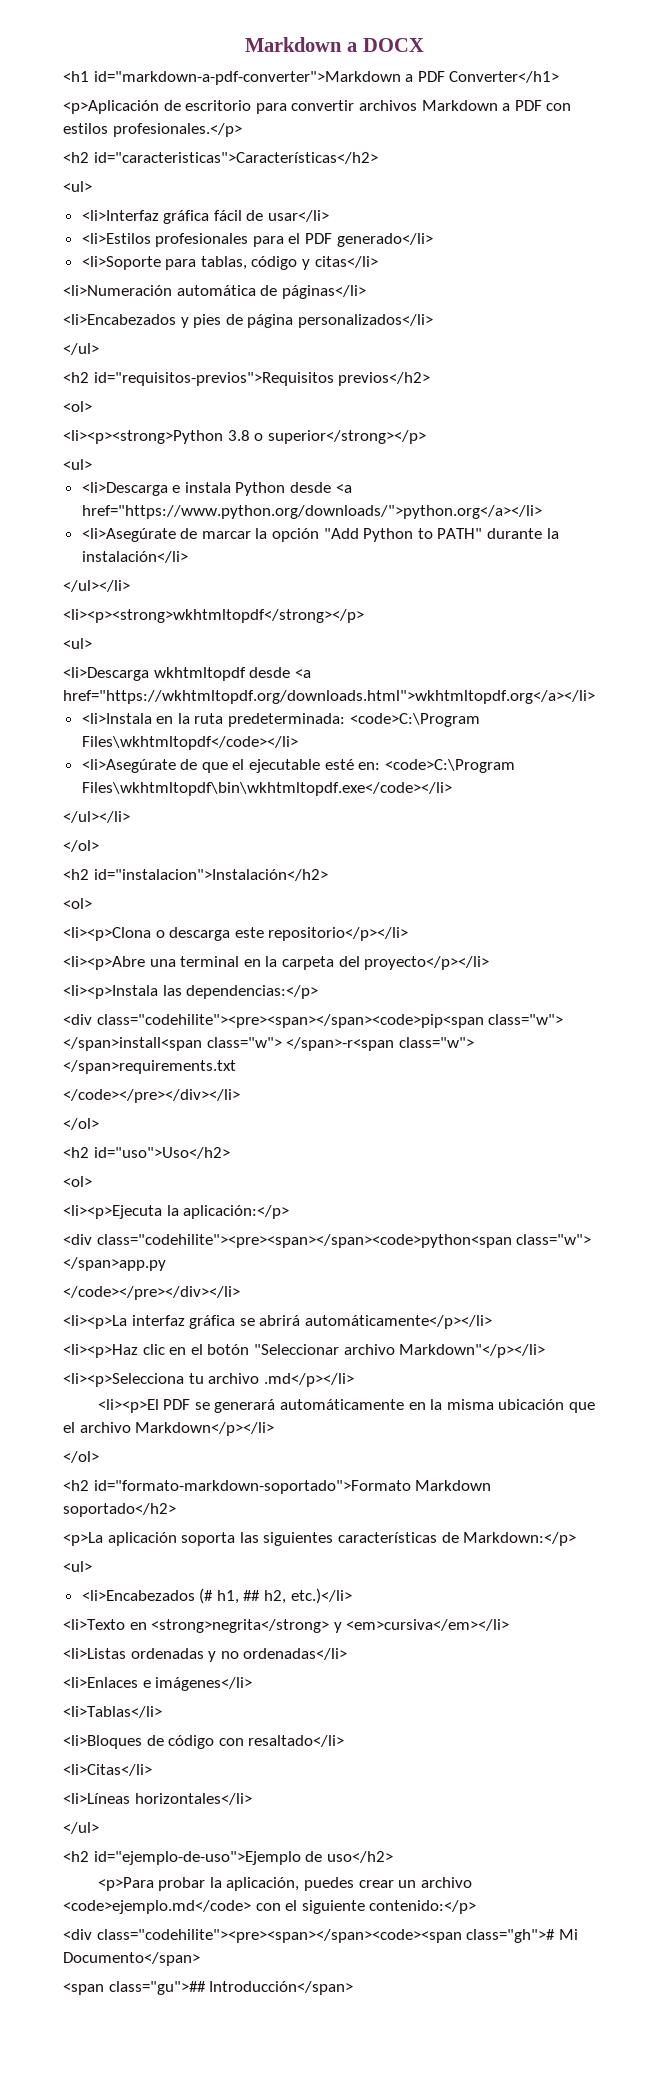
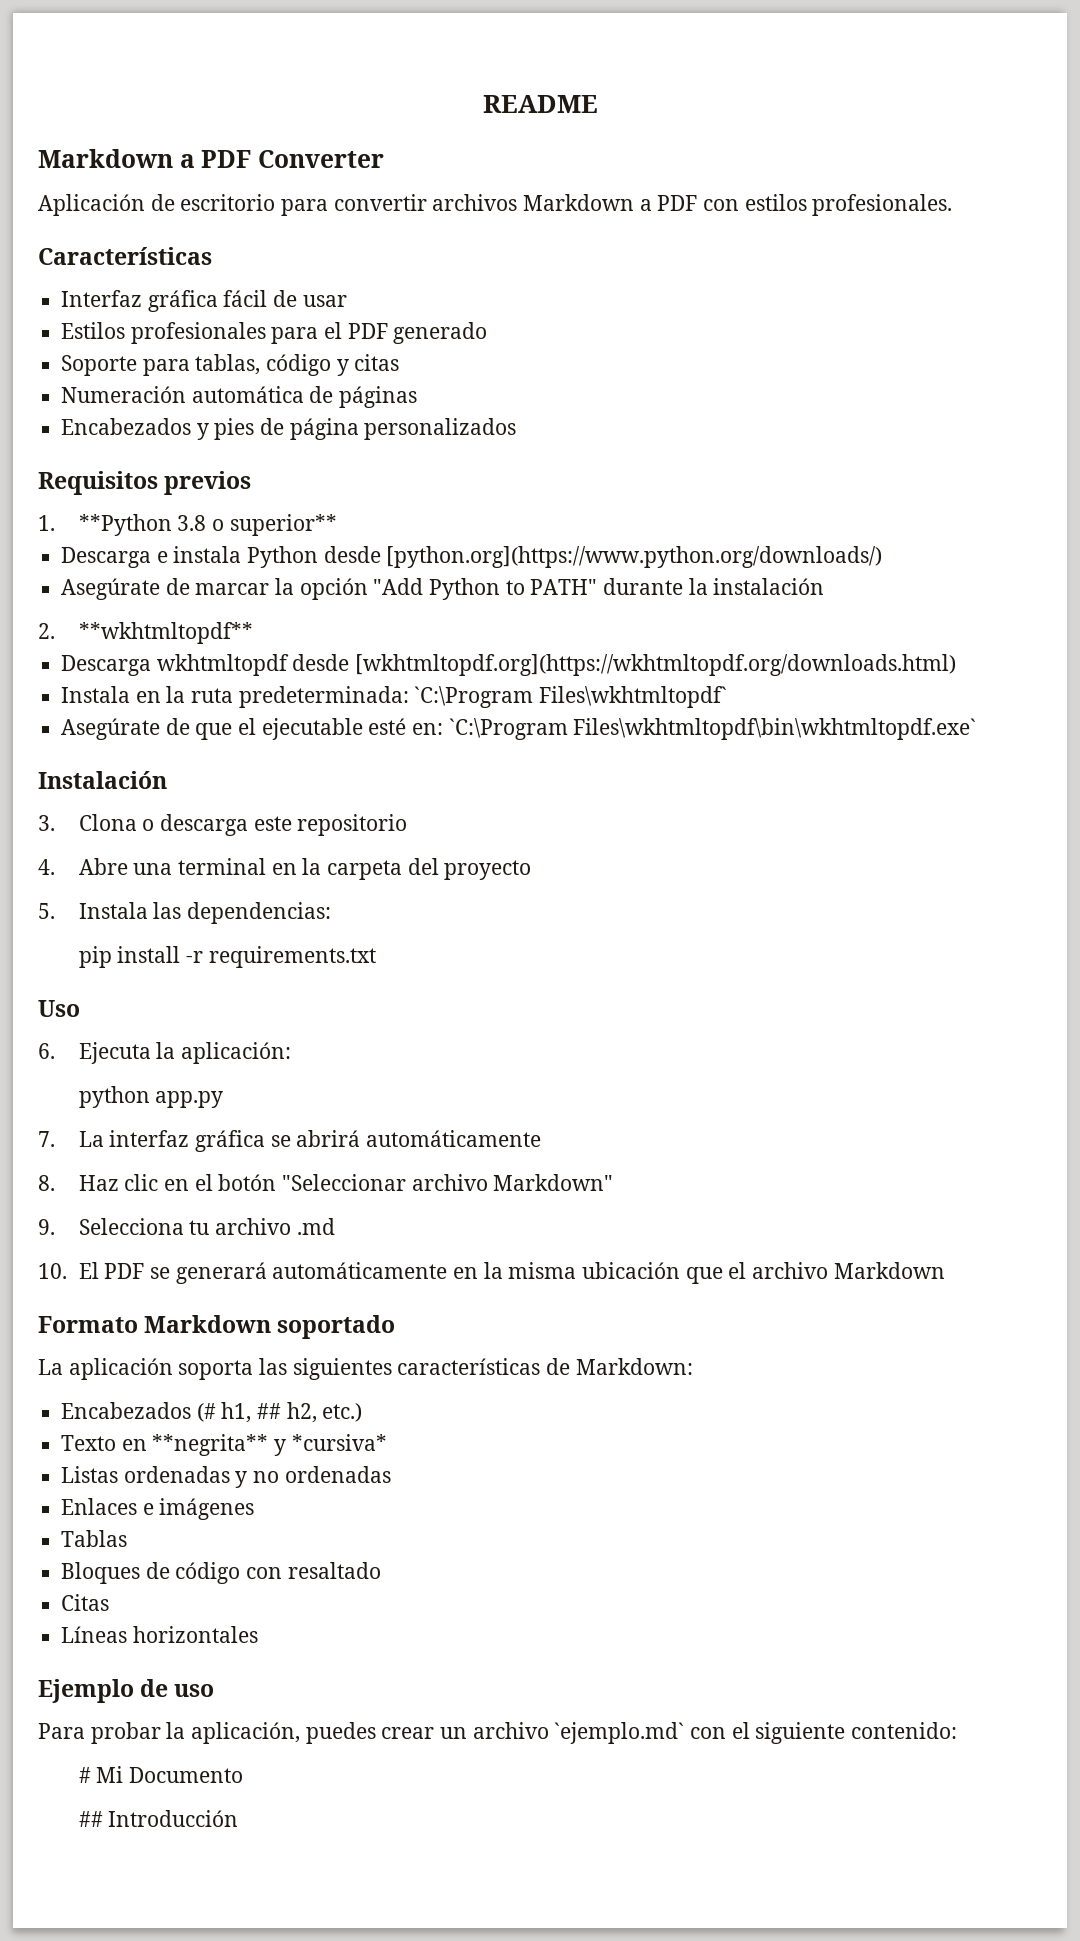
[245,37,424,52] [63,71,560,85] [63,100,159,114] Markdown a DOCX // <h1 id="markdown-a-pdf-converter">Markdown a PDF Converter</h1> // <p>Aplicación -> [482,95,598,113] [38,149,384,168] [38,194,145,216] README // Markdown a PDF Converter // Aplicación
[112,123,242,137] [63,152,378,164] [63,181,92,192] [81,210,159,221] profesionales.</p> // <h2 id="caracteristicas">Características</h2> // <ul> // <li>Interfaz -> [812,194,953,216] [38,247,212,265] [61,290,143,307] profesionales. // Características // Interfaz
[268,210,330,222] [81,233,151,244] usar</li> // <li>Estilos -> [302,295,347,307] [61,322,126,339] usar // Estilos
[336,233,433,247] [81,256,161,270] generado</li> // <li>Soporte -> [393,322,488,344] [61,355,138,376] generado // Soporte
[314,256,378,268] [63,285,366,299] [63,314,433,328] [63,343,99,355] [63,372,431,386] [63,401,92,412] [63,430,426,444] [63,459,92,470] [81,482,168,496] citas</li> // <li>Numeración automática de páginas</li> // <li>Encabezados y pies de página personalizados</li> // </ul> // <h2 id="requisitos-previos">Requisitos previos</h2> // <ol> // <li><p><strong>Python 3.8 o superior</strong></p> // <ul> // <li>Descarga -> [354,354,400,371] [61,386,418,408] [61,418,517,440] [38,471,252,495] [38,514,337,536] [61,547,152,568] citas // Numeración automática de páginas // Encabezados y pies de página personalizados // Requisitos previos // 1. **Python 3.8 o superior** // Descarga
[335,484,352,493] [81,505,542,519] [81,528,176,542] <a href="https://www.python.org/downloads/">python.org</a></li> // <li>Asegúrate -> [386,546,883,568] [61,578,161,600] [python.org](https://www.python.org/downloads/) // Asegúrate
[81,551,188,563] [63,580,130,592] [63,609,364,623] [63,638,92,649] [63,667,311,681] [63,690,595,704] [81,713,152,724] instalación</li> // </ul></li> // <li><p><strong>wkhtmltopdf</strong></p> // <ul> // <li>Descarga wkhtmltopdf desde <a href="https://wkhtmltopdf.org/downloads.html">wkhtmltopdf.org</a></li> // <li>Instala -> [713,578,825,595] [38,622,253,644] [61,654,957,676] [61,686,131,703] instalación // 2. **wkhtmltopdf** // Descarga wkhtmltopdf desde [wkhtmltopdf.org](https://wkhtmltopdf.org/downloads.html) // Instala
[349,713,480,727] [81,736,298,750] [81,759,176,773] <code>C:\Program Files\wkhtmltopdf</code></li> // <li>Asegúrate -> [414,686,728,708] [61,718,161,740] `C:\Program Files\wkhtmltopdf` // Asegúrate
[384,759,515,773] [81,782,452,796] [63,811,130,823] [63,840,99,852] [63,869,328,881] [63,898,92,909] [63,927,409,941] [63,956,145,970] <code>C:\Program Files\wkhtmltopdf\bin\wkhtmltopdf.exe</code></li> // </ul></li> // </ol> // <h2 id="instalacion">Instalación</h2> // <ol> // <li><p>Clona o descarga este repositorio</p></li> // <li><p>Abre -> [448,718,977,740] [38,771,167,789] [38,814,408,836] [38,858,128,875] `C:\Program Files\wkhtmltopdf\bin\wkhtmltopdf.exe` // Instalación // 3. Clona o descarga este repositorio // 4. Abre
[364,956,490,970] [63,985,319,999] [63,1014,564,1028] [63,1037,474,1051] [63,1060,236,1074] [63,1089,240,1103] [63,1118,99,1130] [63,1147,230,1159] [63,1176,92,1187] [63,1205,290,1219] [63,1234,592,1248] [63,1257,166,1271] [63,1286,240,1300] [63,1315,127,1329] proyecto</p></li> // <li><p>Instala las dependencias:</p> // <div class="codehilite"><pre><span></span><code>pip<span class="w"> </span>install<span class="w"> </span>-r<span class="w"> </span>requirements.txt // </code></pre></div></li> // </ol> // <h2 id="uso">Uso</h2> // <ol> // <li><p>Ejecuta la aplicación:</p> // <div class="codehilite"><pre><span></span><code>python<span class="w"> </span>app.py // </code></pre></div></li> // <li><p>La -> [444,860,532,880] [38,902,331,924] [78,946,376,968] [38,1000,80,1017] [38,1042,291,1064] [78,1086,224,1108] [38,1131,104,1147] proyecto // 5. Instala las dependencias: // pip install -r requirements.txt // Uso // 6. Ejecuta la aplicación: // python app.py // 7. La
[304,1315,492,1329] [63,1344,138,1358] automáticamente</p></li> // <li><p>Haz -> [365,1130,541,1147] [38,1175,119,1191] automáticamente // 8. Haz
[399,1344,546,1358] [63,1373,354,1387] [97,1399,159,1413] Markdown"</p></li> // <li><p>Selecciona tu archivo .md</p></li> // <li><p>El -> [493,1174,614,1191] [38,1218,335,1235] [38,1262,99,1279] Markdown" // 9. Selecciona tu archivo .md // 10. El
[135,1422,275,1436] [63,1451,99,1463] [63,1480,492,1494] [63,1503,176,1517] [63,1532,103,1546] Markdown</p></li> // </ol> // <h2 id="formato-markdown-soportado">Formato Markdown soportado</h2> // <p>La -> [833,1262,945,1279] [38,1315,396,1339] [38,1359,63,1375] Markdown // Formato Markdown soportado // La
[463,1532,577,1546] [63,1561,92,1572] [81,1590,195,1601] Markdown:</p> // <ul> // <li>Encabezados -> [575,1358,693,1375] [61,1402,192,1419] Markdown: // Encabezados
[290,1588,352,1604] [63,1619,510,1633] [63,1648,348,1662] [63,1677,253,1691] [63,1706,162,1718] [63,1735,345,1749] [63,1764,152,1776] [63,1793,252,1805] [63,1822,99,1834] [63,1851,393,1865] [97,1877,154,1891] etc.)</li> // <li>Texto en <strong>negrita</strong> y <em>cursiva</em></li> // <li>Listas ordenadas y no ordenadas</li> // <li>Enlaces e imágenes</li> // <li>Tablas</li> // <li>Bloques de código con resaltado</li> // <li>Citas</li> // <li>Líneas horizontales</li> // </ul> // <h2 id="ejemplo-de-uso">Ejemplo de uso</h2> // <p>Para -> [322,1403,363,1422] [61,1434,387,1456] [61,1466,391,1488] [61,1498,255,1520] [61,1530,128,1547] [61,1562,381,1584] [61,1594,110,1611] [61,1626,258,1643] [38,1679,215,1703] [38,1723,85,1739] etc.) // Texto en **negrita** y *cursiva* // Listas ordenadas y no ordenadas // Enlaces e imágenes // Tablas // Bloques de código con resaltado // Citas // Líneas horizontales // Ejemplo de uso // Para
[63,1900,251,1914] <code>ejemplo.md</code> -> [554,1722,685,1744] `ejemplo.md`
[369,1900,477,1914] [63,1929,578,1943] [63,1952,200,1966] [63,1981,354,1995] contenido:</p> // <div class="codehilite"><pre><span></span><code><span class="gh"># Mi Documento</span> // <span class="gu">## Introducción</span> -> [851,1722,958,1739] [78,1766,243,1783] [78,1810,239,1827] contenido: // # Mi Documento // ## Introducción

